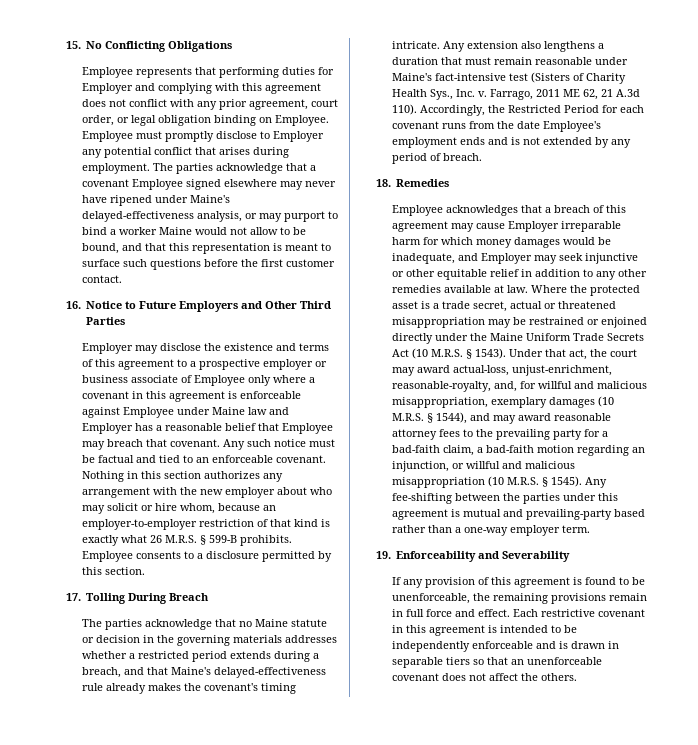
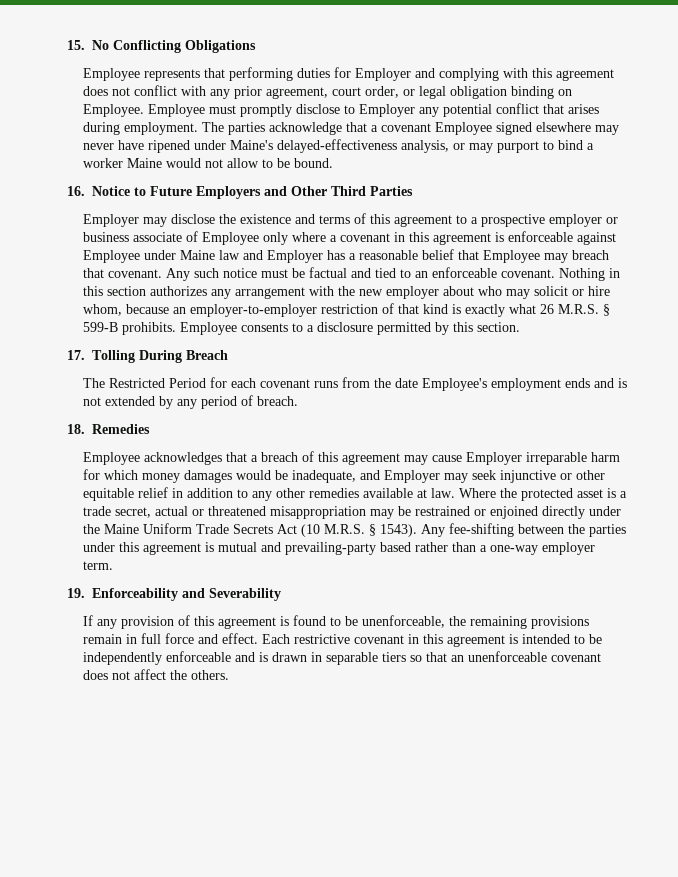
[82,243,332,254] [82,259,336,270] [82,275,123,283] bound, and that this representation is meant to surface such questions before the first customer contact. -> [294,158,334,168] bound.
[105,619,328,630] [82,635,338,646] [82,651,320,662] [82,667,327,678] [82,683,297,694] [392,41,605,52] [392,57,629,65] [392,72,627,84] [392,89,641,100] [392,104,506,116] parties acknowledge that no Maine statute or decision in the governing materials addresses whether a restricted period extends during a breach, and that Maine's delayed-effectiveness rule already makes the covenant's timing intricate. Any extension also lengthens a duration that must remain reasonable under Maine's fact-intensive test (Sisters of Charity Health Sys., Inc. v. Farrago, 2011 ME 62, 21 A.3d 110). Accordingly, the -> (106, 383) none
[509,349,638,360] [392,365,613,376] [392,381,648,392] [392,396,615,408] [392,412,612,424] [392,429,609,440] [392,445,646,456] [392,461,576,472] [392,476,583,488] Under that act, the court may award actual-loss, unjust-enrichment, reasonable-royalty, and, for willful and malicious misappropriation, exemplary damages (10 M.R.S. § 1544), and may award reasonable attorney fees to the prevailing party for a bad-faith claim, a bad-faith motion regarding an injunction, or willful and malicious misappropriation (10 M.R.S. § 1545). -> (418, 530) none

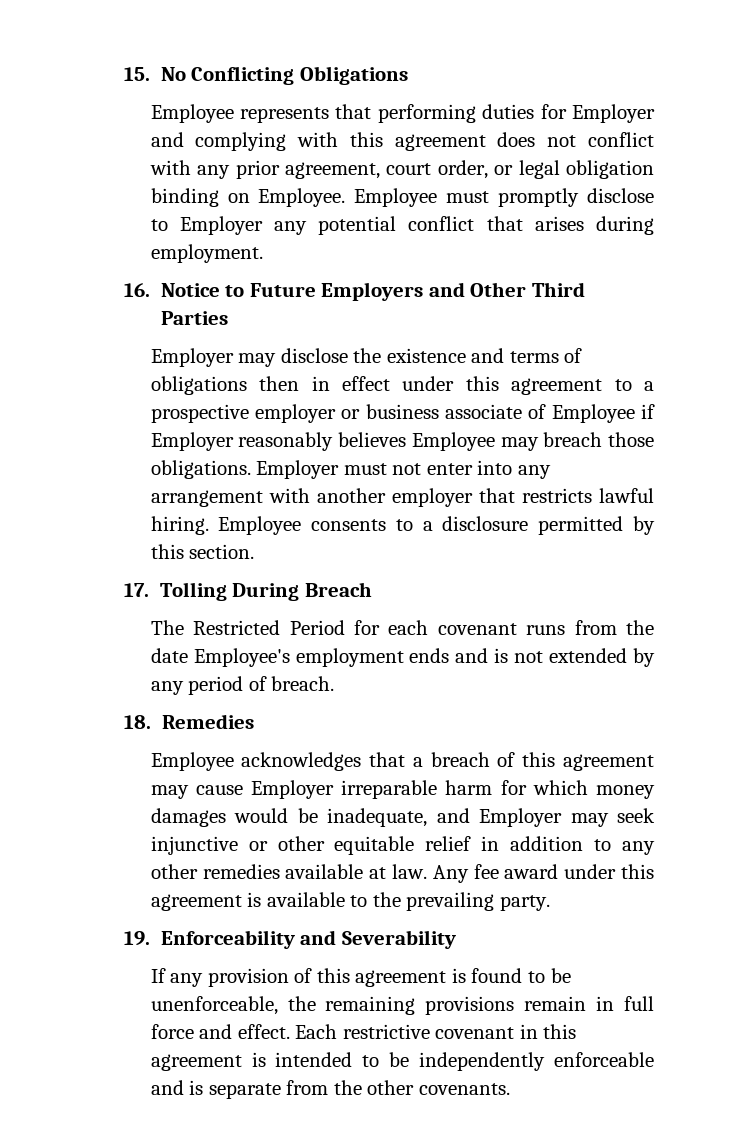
[202,122,620,135] [83,139,595,153] [83,158,334,168] The parties acknowledge that a covenant Employee signed elsewhere may never have ripened under Maine's delayed-effectiveness analysis, or may purport to bind a worker Maine would not allow to be bound. -> (263, 253) none
(367, 218) none -> [150,376,455,395] obligations then in effect under
[263,231,617,245] [83,249,610,263] [83,267,621,281] [83,286,611,299] [83,303,611,317] [83,322,177,335] only where a covenant in this agreement is enforceable against Employee under Maine law and Employer has a reasonable belief that Employee may breach that covenant. Any such notice must be factual and tied to an enforceable covenant. Nothing in this section authorizes any arrangement with the new employer about who may solicit or hire whom, because an employer-to-employer restriction of that kind is exactly what 26 M.R.S. § 599-B prohibits. -> [641,404,656,419] [150,432,654,451] [150,460,551,479] [150,488,655,507] [150,516,209,535] if Employer reasonably believes Employee may breach those obligations. Employer must not enter into any arrangement with another employer that restricts lawful hiring.
[459,488,628,501] [83,506,622,519] [83,523,627,537] [83,542,596,555] [83,561,114,570] Where the protected asset is a trade secret, actual or threatened misappropriation may be restrained or enjoined directly under the Maine Uniform Trade Secrets Act (10 M.R.S. § 1543). Any fee-shifting between the parties under this agreement is mutual and prevailing-party based rather than a one-way employer term. -> [432,864,654,883] [150,892,550,911] Any fee award under this agreement is available to the prevailing party.
[272,651,602,665] [83,669,230,680] drawn in separable tiers so that an unenforceable covenant does not affect the others. -> [208,1080,510,1099] separate from the other covenants.

